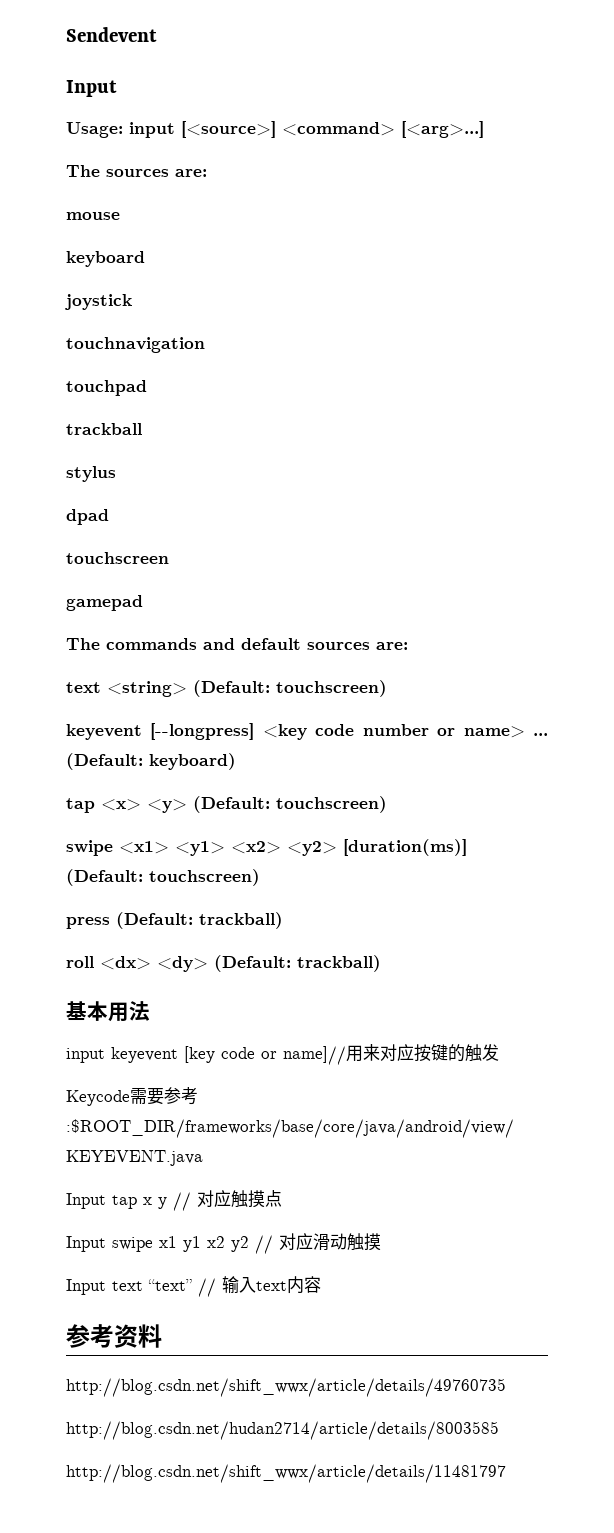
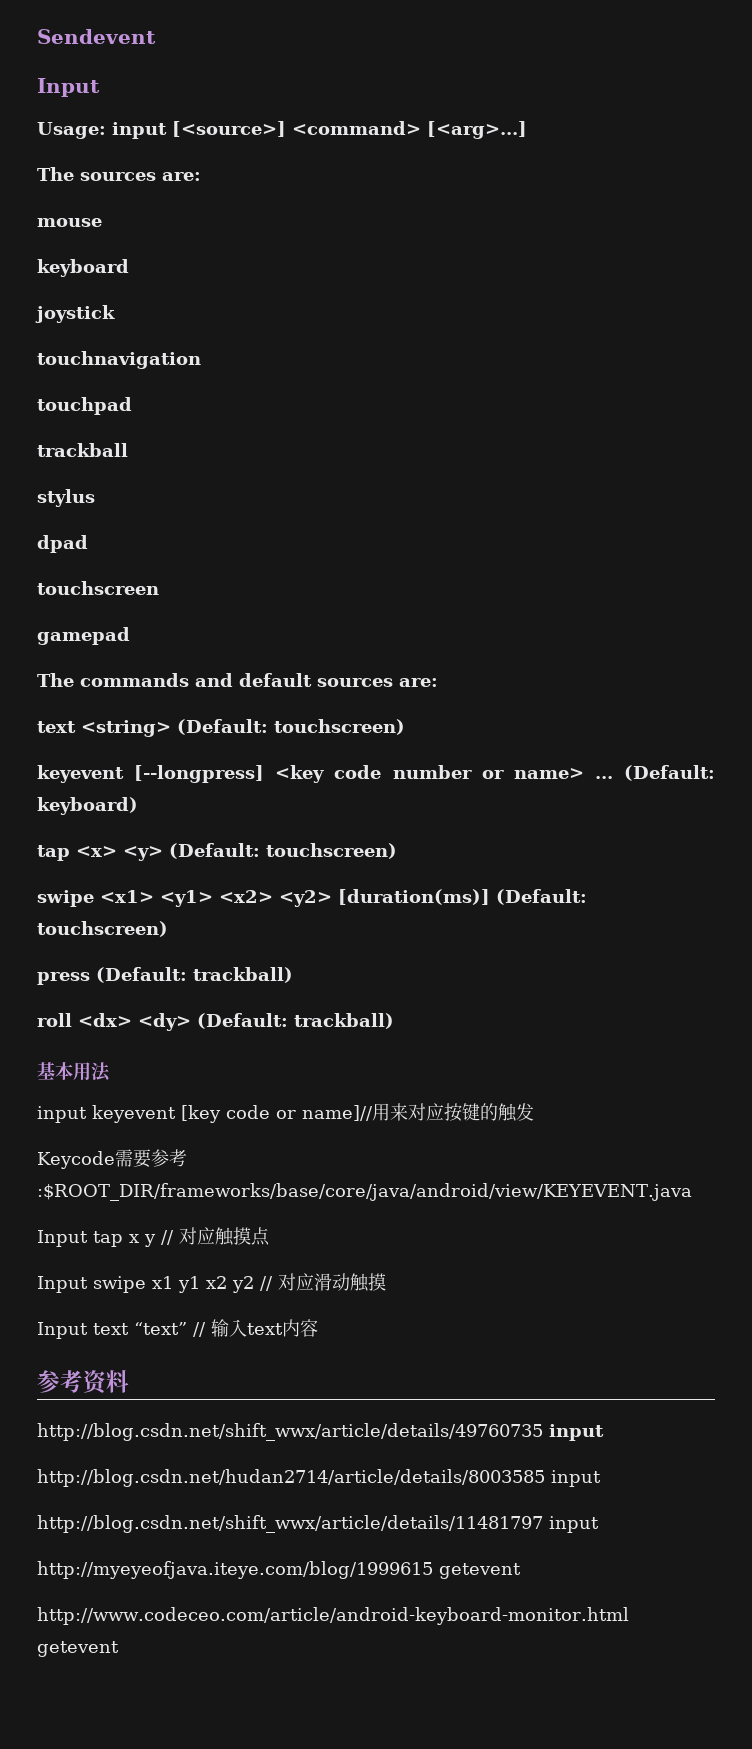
(506, 1387) none -> [549,1424,604,1441] input
(499, 1430) none -> [551,1470,601,1487] input
(506, 1473) none -> [549,1516,599,1533] [37,1561,521,1579] [37,1607,629,1625] [37,1641,119,1657] input // http://myeyeofjava.iteye.com/blog/1999615 getevent // http://www.codeceo.com/article/android-keyboard-monitor.html getevent

